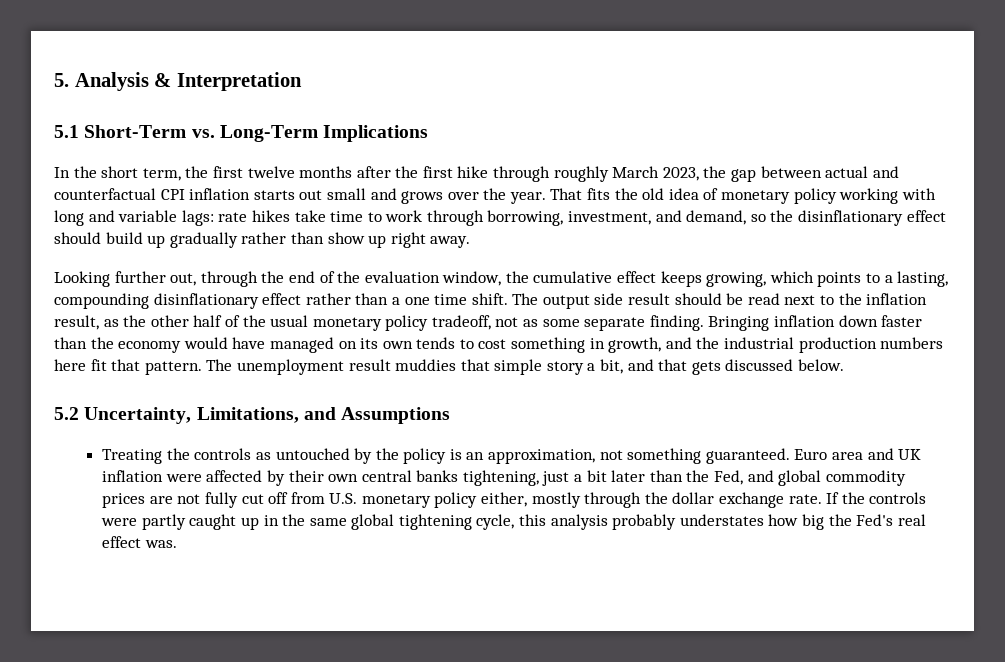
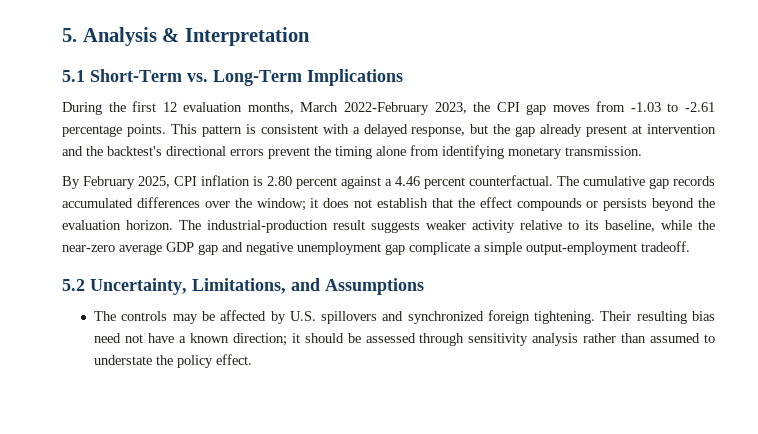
[54,166,899,182] [54,188,936,204] [54,210,946,226] [54,232,471,248] [54,271,949,287] [54,293,928,309] [54,315,923,331] [54,337,944,353] [54,359,845,375] In the short term, the first twelve months after the first hike through roughly March 2023, the gap between actual and counterfactual CPI inflation starts out small and grows over the year. That fits the old idea of monetary policy working with long and variable lags: rate hikes take time to work through borrowing, investment, and demand, so the disinflationary effect should build up gradually rather than show up right away. // Looking further out, through the end of the evaluation window, the cumulative effect keeps growing, which points to a lasting, compounding disinflationary effect rather than a one time shift. The output side result should be read next to the inflation result, as the other half of the usual monetary policy tradeoff, not as some separate finding. Bringing inflation down faster than the economy would have managed on its own tends to cost something in growth, and the industrial production numbers here fit that pattern. The unemployment result muddies that simple story a bit, and that gets discussed below. -> [62,101,715,115] [62,124,716,137] [62,145,642,159] [62,175,715,189] [62,197,715,211] [62,220,715,233] [62,241,690,255] During the first 12 evaluation months, March 2022-February 2023, the CPI gap moves from -1.03 to -2.61 percentage points. This pattern is consistent with a delayed response, but the gap already present at intervention and the backtest's directional errors prevent the timing alone from identifying monetary transmission. // By February 2025, CPI inflation is 2.80 percent against a 4.46 percent counterfactual. The cumulative gap records accumulated differences over the window; it does not establish that the effect compounds or persists beyond the evaluation horizon. The industrial-production result suggests weaker activity relative to its baseline, while the near-zero average GDP gap and negative unemployment gap complicate a simple output-employment tradeoff.
[102,448,922,464] [102,470,906,486] [102,492,927,508] [101,514,926,530] [102,536,177,548] Treating the controls as untouched by the policy is an approximation, not something guaranteed. Euro area and UK inflation were affected by their own central banks tightening, just a bit later than the Fed, and global commodity prices are not fully cut off from U.S. monetary policy either, mostly through the dollar exchange rate. If the controls were partly caught up in the same global tightening cycle, this analysis probably understates how big the Fed's real effect was. -> [94,310,716,324] [94,333,716,346] [94,354,253,368] The controls may be affected by U.S. spillovers and synchronized foreign tightening. Their resulting bias need not have a known direction; it should be assessed through sensitivity analysis rather than assumed to understate the policy effect.

